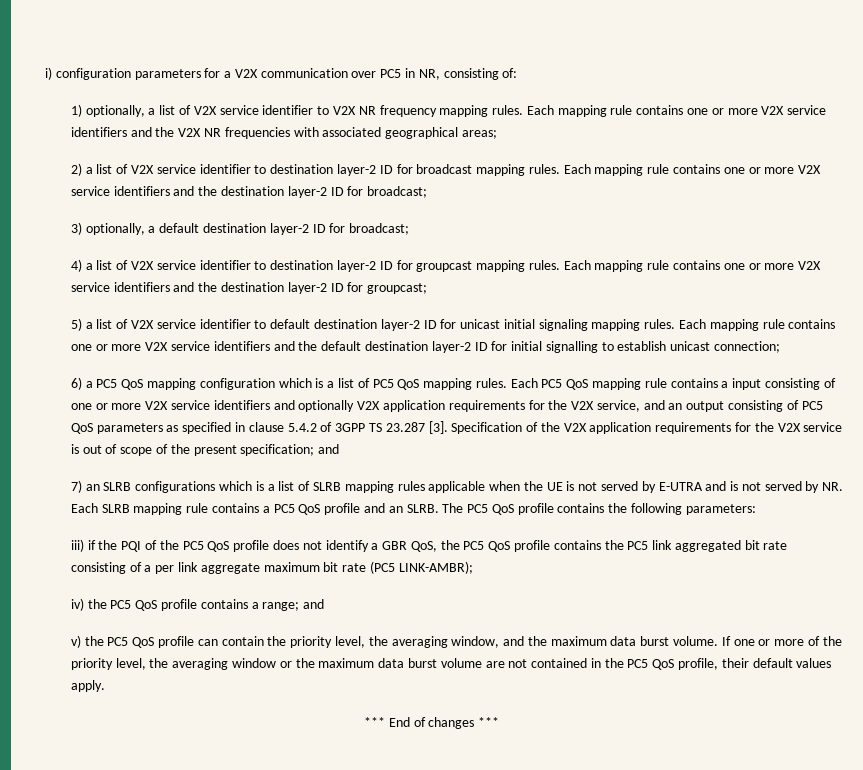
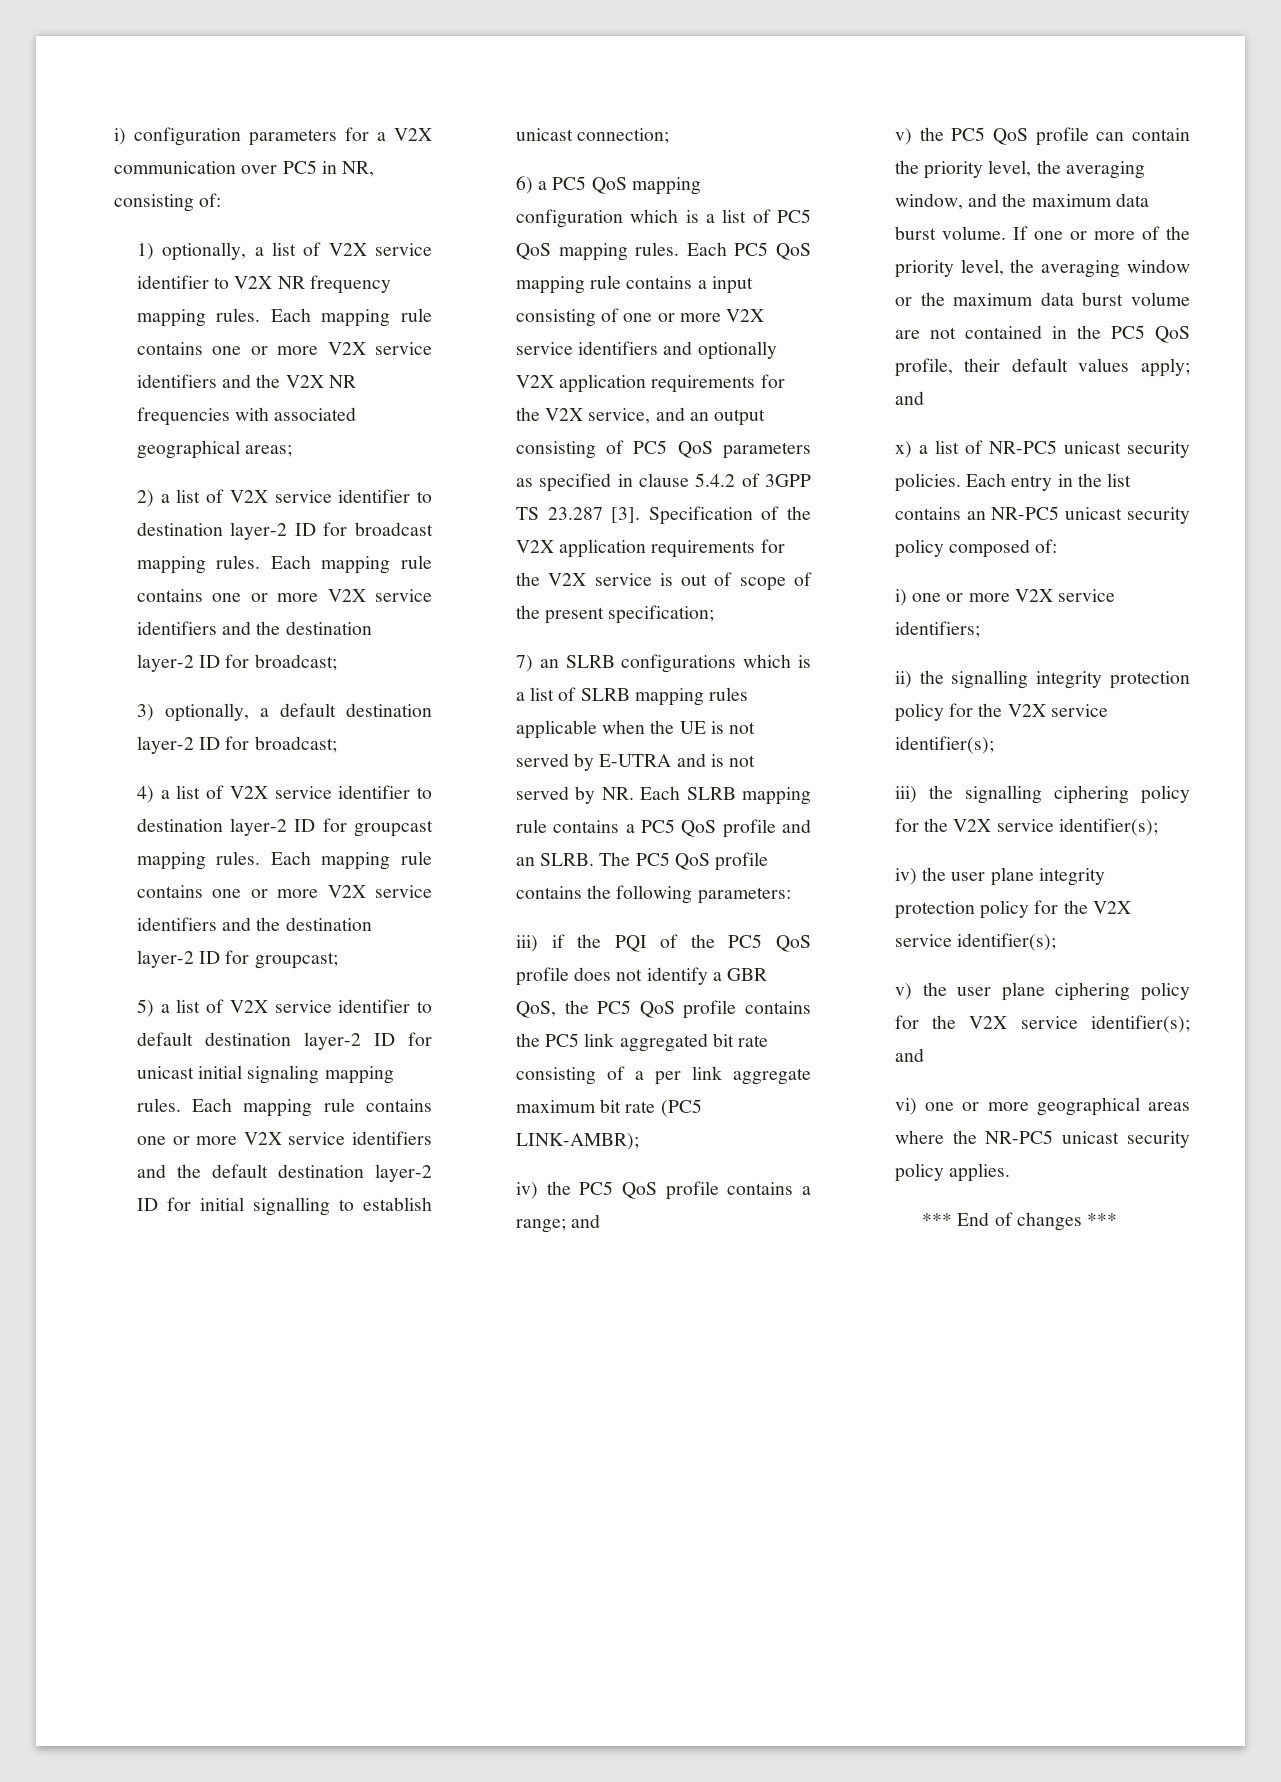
[318,444,340,454] and -> (715, 614) none
[70,680,105,692] apply. -> [1141,358,1190,377] [894,391,924,405] [894,440,1190,458] [894,473,1132,492] [894,506,1190,524] [894,539,1058,558] [894,589,1116,606] [894,621,980,638] [894,670,1190,689] [894,703,1109,722] [894,736,994,754] [894,785,1190,804] [894,818,1159,836] [894,867,1106,886] [894,900,1132,919] [894,933,1057,951] [894,982,1190,1001] [894,1015,1190,1033] [894,1048,924,1062] [894,1097,1190,1116] [894,1130,1190,1148] [894,1163,1011,1182] apply; and // x) a list of NR-PC5 unicast security policies. Each entry in the list contains an NR-PC5 unicast security policy composed of: // i) one or more V2X service identifiers; // ii) the signalling integrity protection policy for the V2X service identifier(s); // iii) the signalling ciphering policy for the V2X service identifier(s); // iv) the user plane integrity protection policy for the V2X service identifier(s); // v) the user plane ciphering policy for the V2X service identifier(s); and // vi) one or more geographical areas where the NR-PC5 unicast security policy applies.

